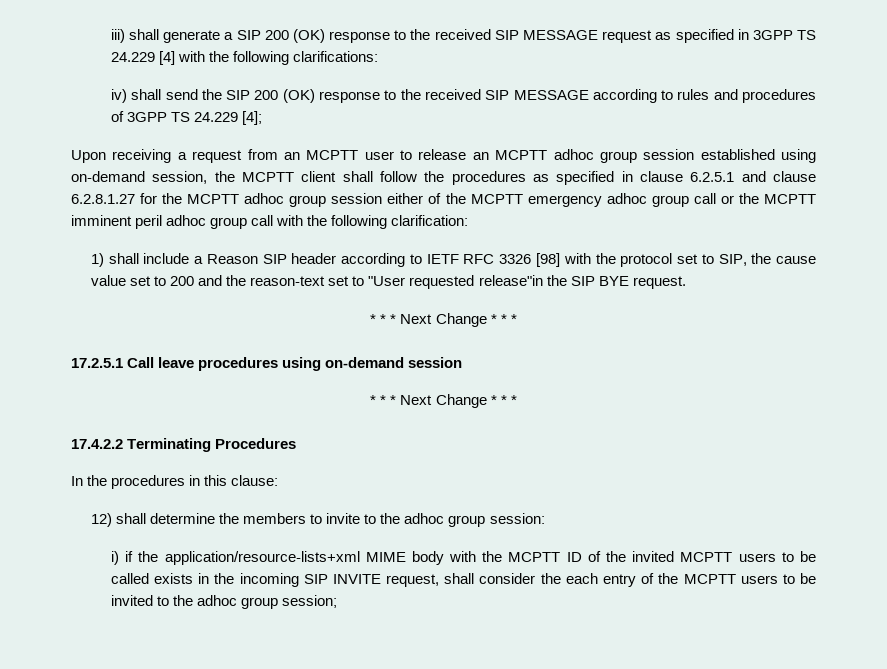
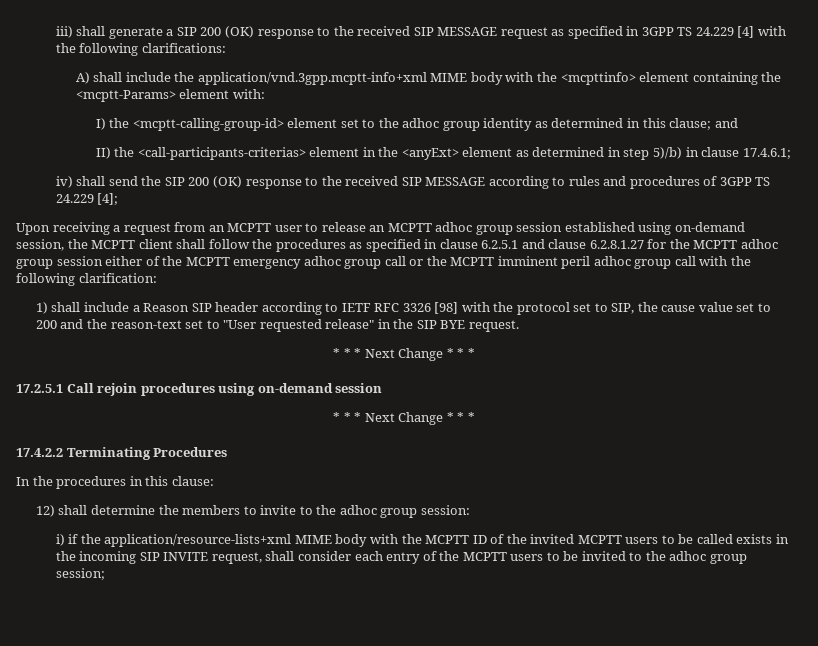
(379, 56) none -> [75,72,782,85] [75,89,265,102] [95,118,738,131] [95,147,791,160] // A) shall include the application/vnd.3gpp.mcptt-info+xml MIME body with the <mcpttinfo> element containing the <mcptt-Params> element with: // I) the <mcptt-calling-group-id> element set to the adhoc group identity as determined in this clause; and // II) the <call-participants-criterias> element in the <anyExt> element as determined in step 5)/b) in clause 17.4.6.1;
[478,275,543,286] release"in -> [325,319,391,329] release" in
[158,357,195,368] leave -> [97,383,138,396] rejoin
[540,573,561,584] the -> (351, 556) none

